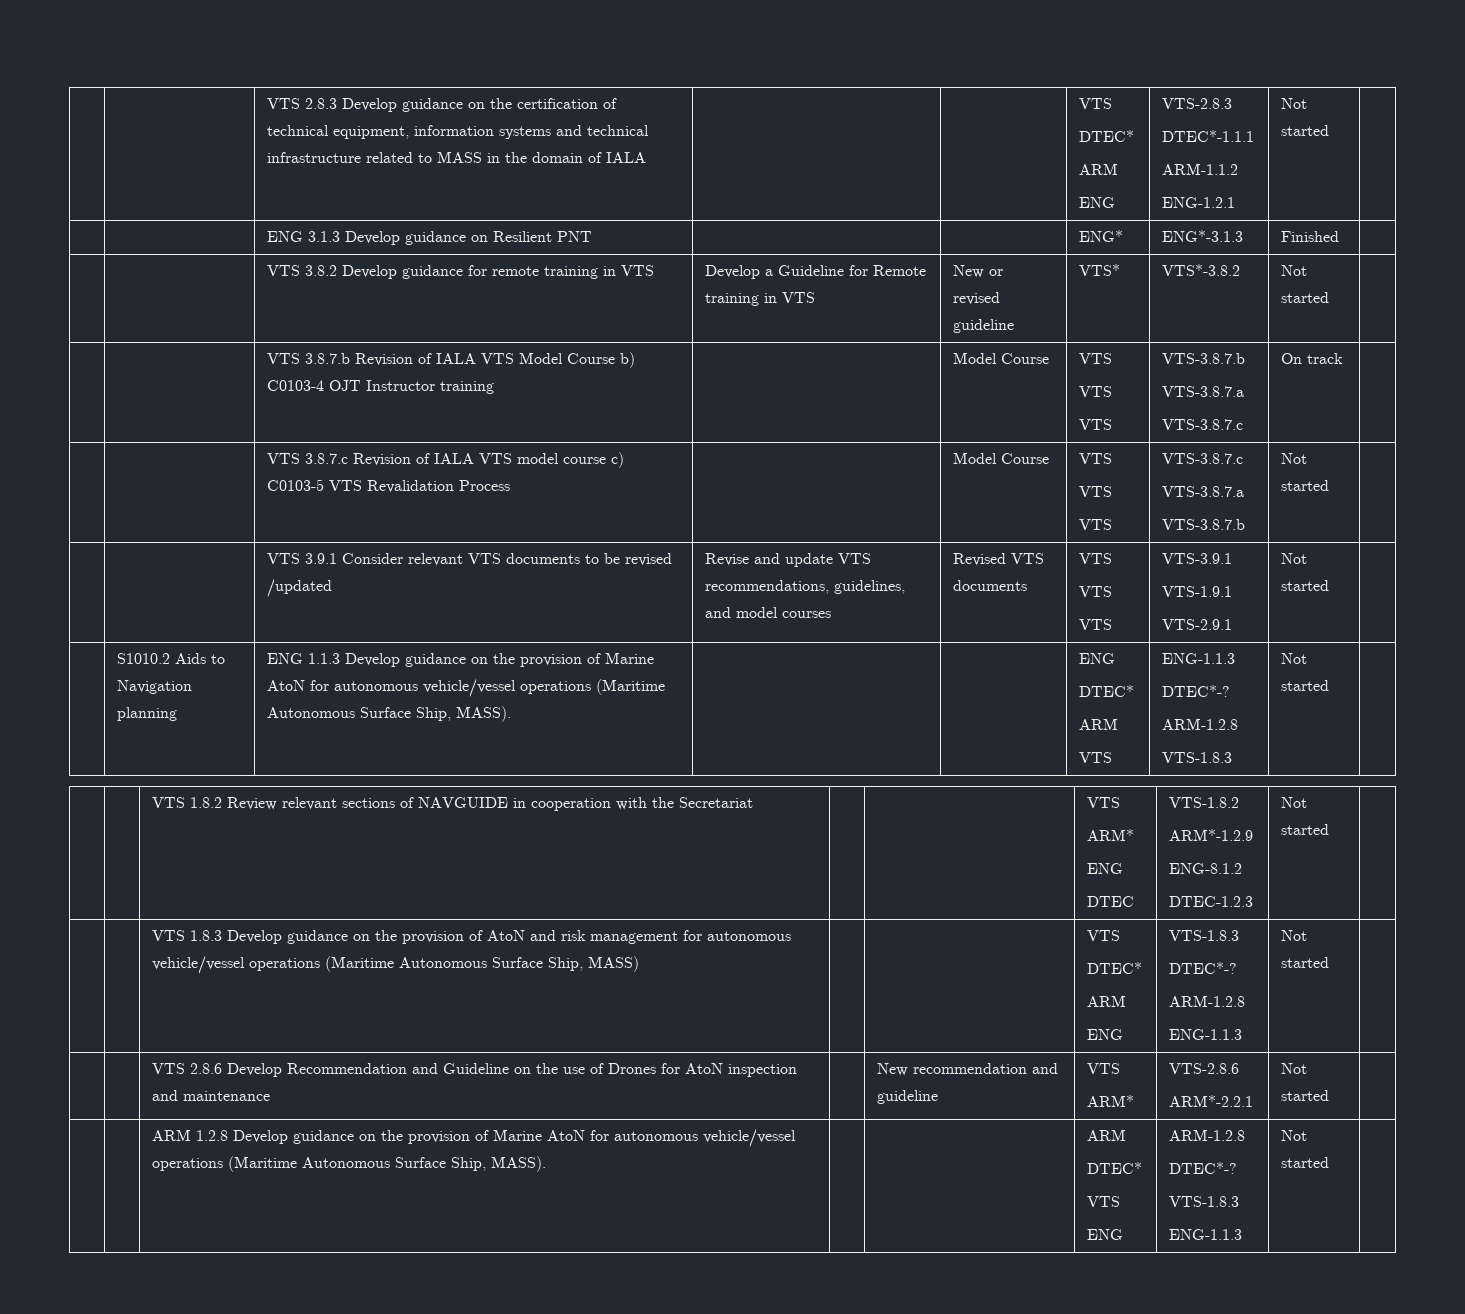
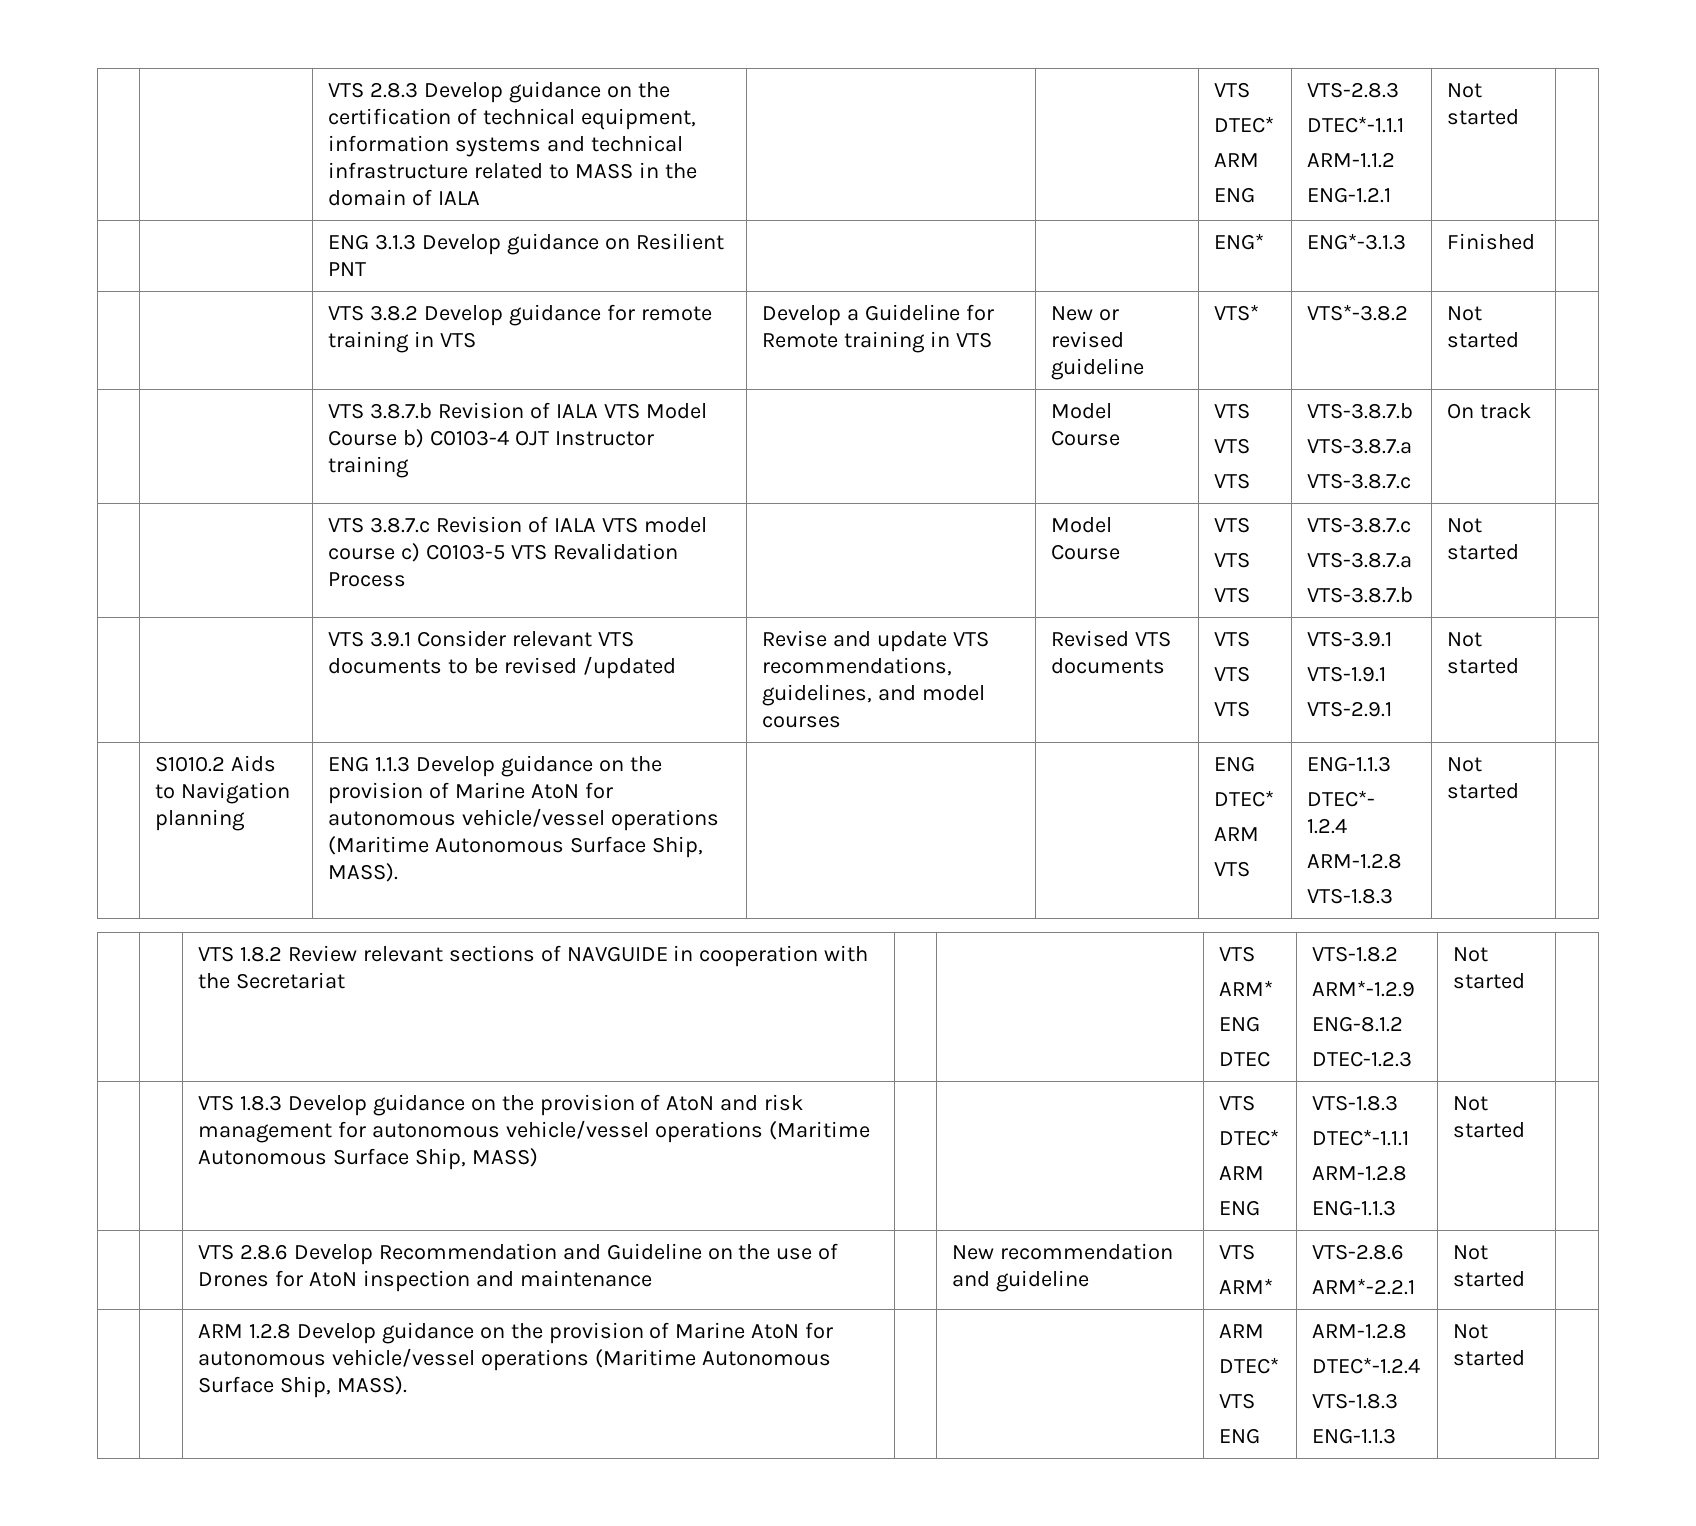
[1162,685,1231,697] DTEC*-? -> [1306,790,1375,807] [1306,818,1347,834] DTEC*- 1.2.4
[1169,962,1238,974] DTEC*-? -> [1311,1129,1409,1146] DTEC*-1.1.1
[1169,1162,1238,1174] DTEC*-? -> [1311,1357,1420,1374] DTEC*-1.2.4

